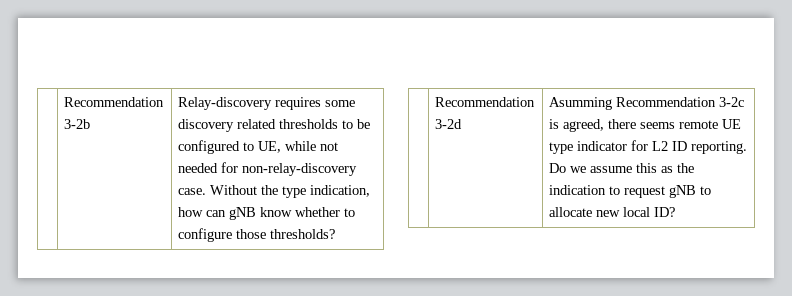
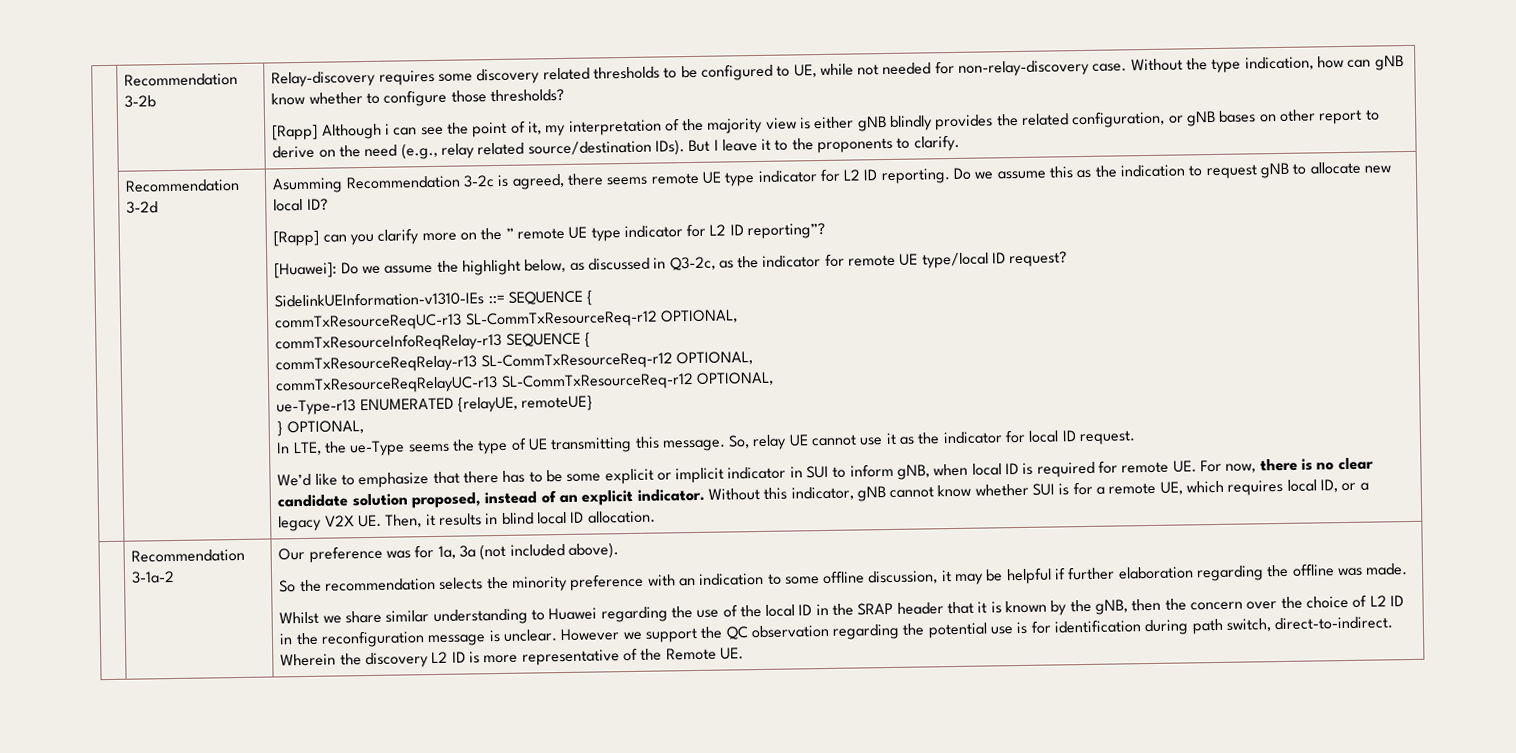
(335, 234) none -> [272,109,1380,141] [272,134,960,160] // [Rapp] Although i can see the point of it, my interpretation of the majority view is either gNB blindly provides the related configuration, or gNB bases on other report to derive on the need (e.g., relay related source/destination IDs). But I leave it to the proponents to clarify.
(675, 212) none -> [273,222,826,247] [274,251,1068,279] [274,290,594,308] [275,309,738,332] [275,332,591,353] [275,351,753,374] [275,371,774,395] [276,395,594,416] [276,420,364,437] [276,429,1136,457] [277,457,1374,489] [277,479,1369,509] [278,510,656,532] [131,548,246,563] [131,570,176,584] [278,542,619,563] [279,563,1409,593] [279,594,1404,626] [279,616,1394,648] [280,647,744,669] // [Rapp] can you clarify more on the ” remote UE type indicator for L2 ID reporting”? // [Huawei]: Do we assume the highlight below, as discussed in Q3-2c, as the indicator for remote UE type/local ID request? // SidelinkUEInformation-v1310-IEs ::= SEQUENCE { // commTxResourceReqUC-r13 SL-CommTxResourceReq-r12 OPTIONAL, // commTxResourceInfoReqRelay-r13 SEQUENCE { // commTxResourceReqRelay-r13 SL-CommTxResourceReq-r12 OPTIONAL, // commTxResourceReqRelayUC-r13 SL-CommTxResourceReq-r12 OPTIONAL, // ue-Type-r13 ENUMERATED {relayUE, remoteUE} // } OPTIONAL, // In LTE, the ue-Type seems the type of UE transmitting this message. So, relay UE cannot use it as the indicator for local ID request. // We’d like to emphasize that there has to be some explicit or implicit indicator in SUI to inform gNB, when local ID is required for remote UE. For now, there is no clear candidate solution proposed, instead of an explicit indicator. Without this indicator, gNB cannot know whether SUI is for a remote UE, which requires local ID, or a legacy V2X UE. Then, it results in blind local ID allocation. // | Recommendation 3-1a-2 | Our preference was for 1a, 3a (not included above). // So the recommendation selects the minority preference with an indication to some offline discussion, it may be helpful if further elaboration regarding the offline was made. // Whilst we share similar understanding to Huawei regarding the use of the local ID in the SRAP header that it is known by the gNB, then the concern over the choice of L2 ID in the reconfiguration message is unclear. However we support the QC observation regarding the potential use is for identification during path switch, direct-to-indirect. Wherein the discovery L2 ID is more representative of the Remote UE.

